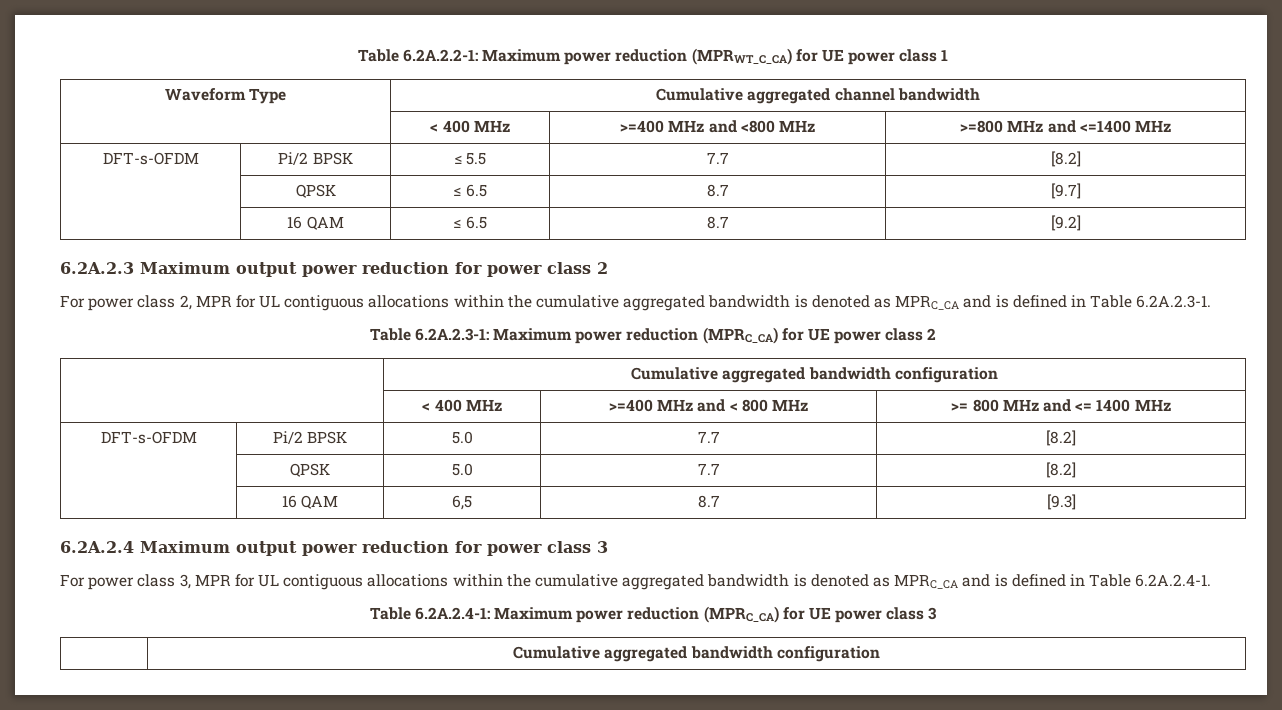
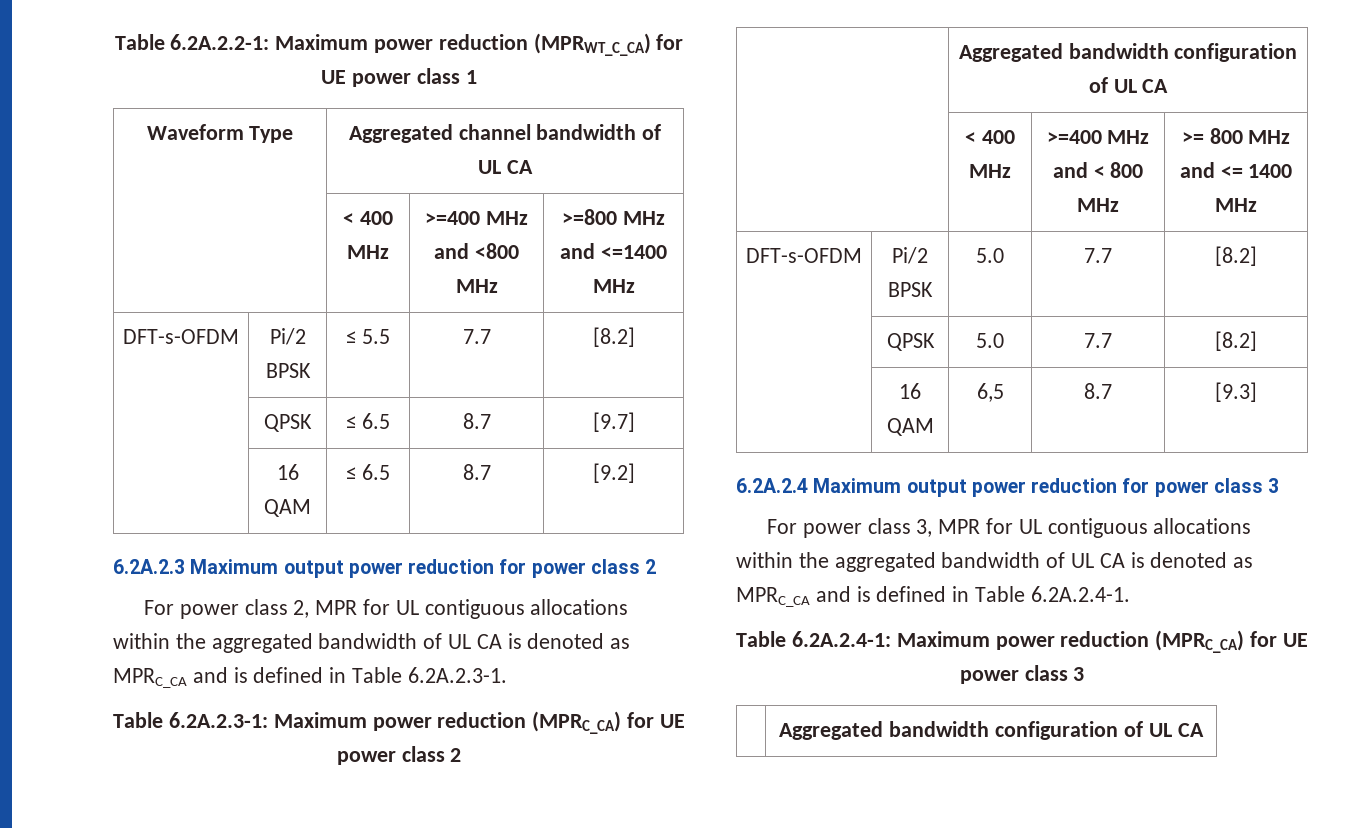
[656,88,831,104] Cumulative aggregated -> [348,124,453,143] Aggregated
(980, 94) none -> [642,124,662,140] [478,160,533,174] of UL CA
[536,295,791,311] cumulative aggregated bandwidth -> [211,633,502,653] aggregated bandwidth of UL CA
[631,367,998,383] Cumulative aggregated bandwidth configuration -> [958,43,1298,62] [1088,77,1169,93] Aggregated bandwidth configuration of UL CA
[535,574,790,590] cumulative aggregated bandwidth -> [834,552,1125,572] aggregated bandwidth of UL CA
[513,646,880,662] Cumulative aggregated bandwidth configuration -> [779,721,1204,740] Aggregated bandwidth configuration of UL CA

